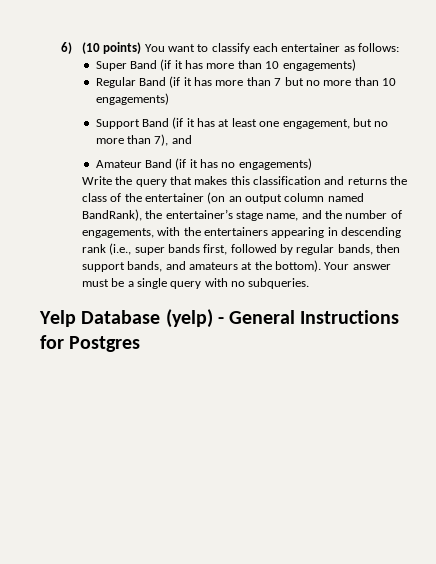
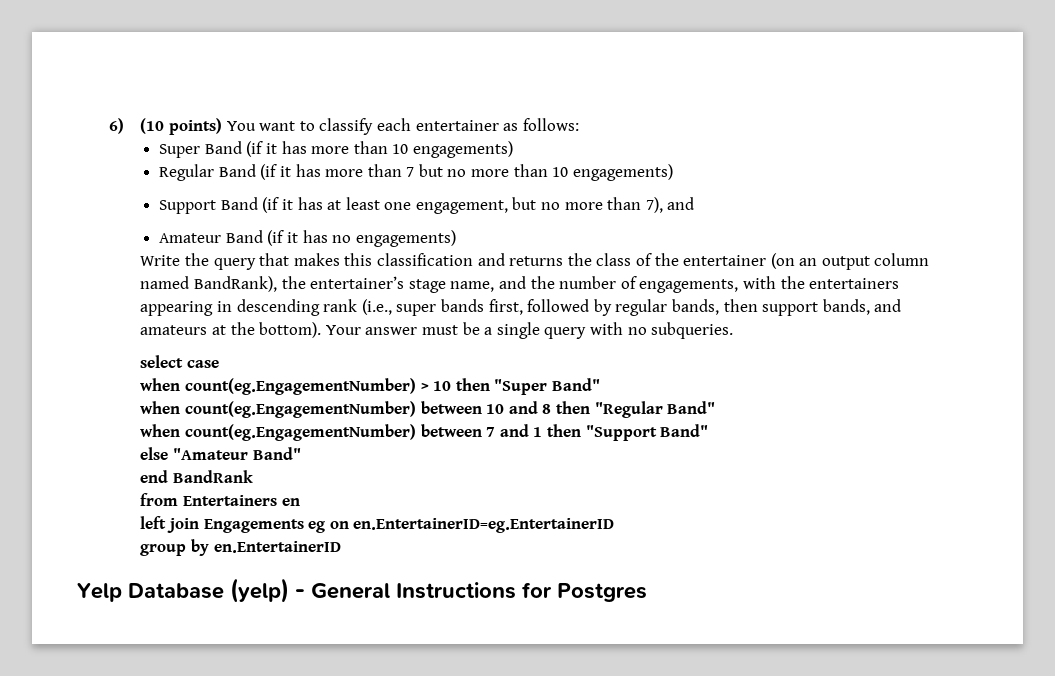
(310, 283) none -> [140,355,220,368] [140,378,600,395] [140,401,716,418] [140,424,709,441] [140,447,301,460] [140,470,254,483] [140,493,300,506] [140,516,615,533] [140,539,341,556] // select case // when count(eg.EngagementNumber) > 10 then "Super Band" // when count(eg.EngagementNumber) between 10 and 8 then "Regular Band" // when count(eg.EngagementNumber) between 7 and 1 then "Support Band" // else "Amateur Band" // end BandRank // from Entertainers en // left join Engagements eg on en.EntertainerID=eg.EntertainerID // group by en.EntertainerID

